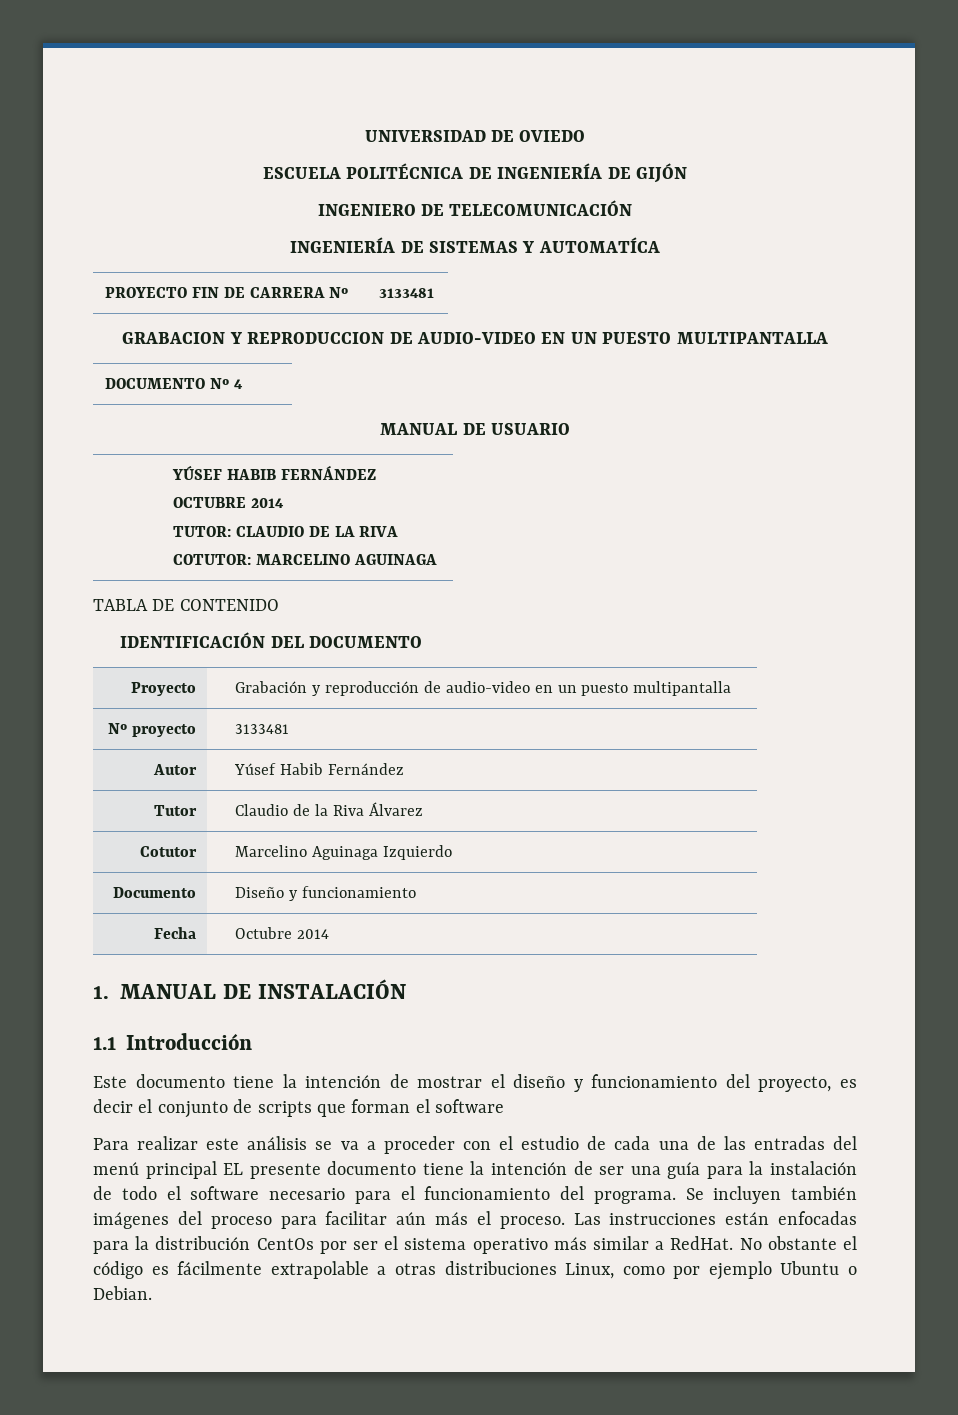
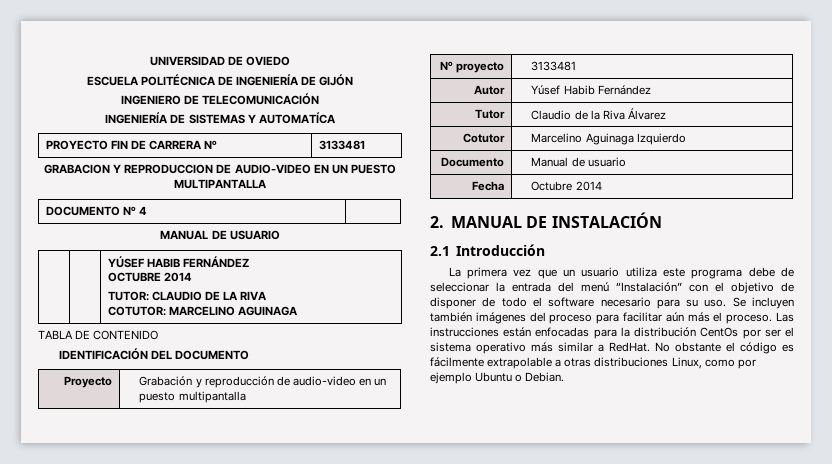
[235,886,417,901] Diseño y funcionamiento -> [531,157,626,167] Manual de usuario
[93,986,109,999] 1. -> [430,216,444,228] 2.
[93,1037,116,1050] 1.1 -> [430,246,450,256] 2.1
[93,1074,858,1092] [93,1099,505,1118] [93,1136,858,1154] [93,1161,857,1179] Este documento tiene la intención de mostrar el diseño y funcionamiento del proyecto, es decir el conjunto de scripts que forman el software // Para realizar este análisis se va a proceder con el estudio de cada una de las entradas del menú principal EL presente documento tiene la intención de ser una guía para la instalación -> [448,267,794,279] [430,282,794,294] [430,297,476,309] La primera vez que un usuario utiliza este programa debe de seleccionar la entrada del menú “Instalación” con el objetivo de disponer
[400,1186,676,1204] el funcionamiento del programa. -> [686,299,727,307] su uso.

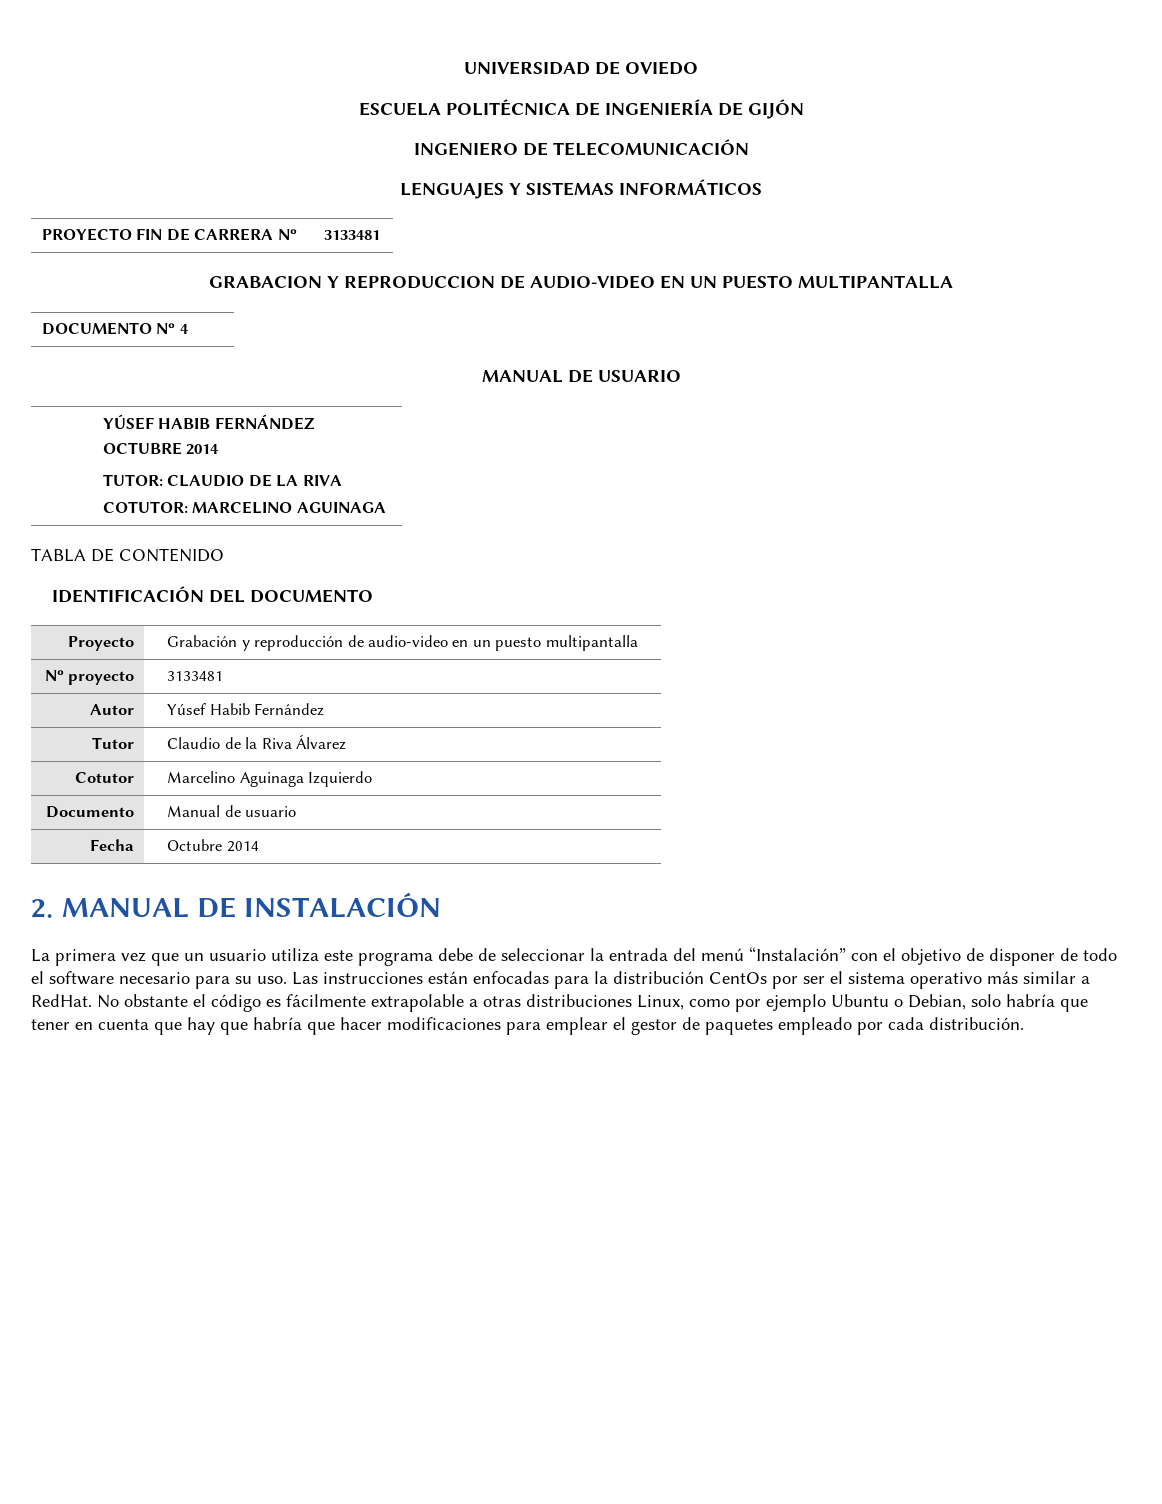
[105,112,336,124] INGENIERÍA DE SISTEMAS Y AUTOMATÍCA -> [400,179,762,199] LENGUAJES Y SISTEMAS INFORMÁTICOS
[430,244,545,256] // 2.1 Introducción -> (441, 905) none
[732,297,794,309] [430,312,773,324] Se incluyen también imágenes del proceso para facilitar aún más el proceso. -> (287, 980) none
[525,372,565,382] Debian. -> [908,994,1088,1012] [31,1017,1024,1035] Debian, solo habría que tener en cuenta que hay que habría que hacer modificaciones para emplear el gestor de paquetes empleado por cada distribución.

